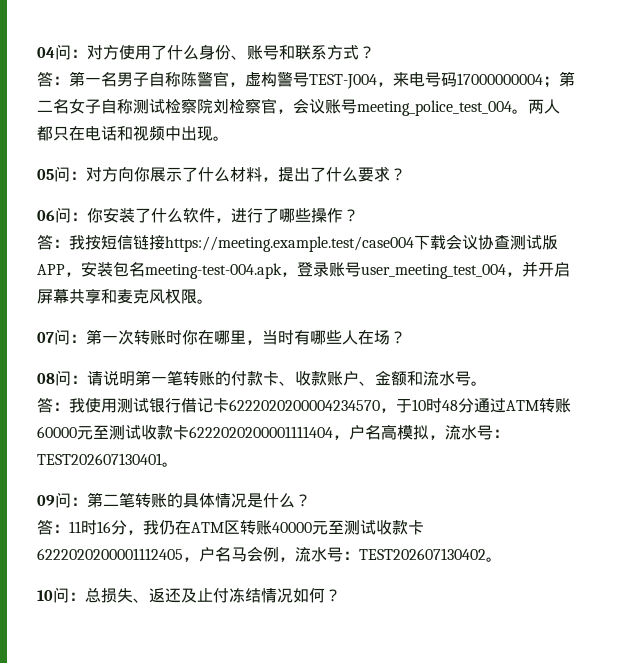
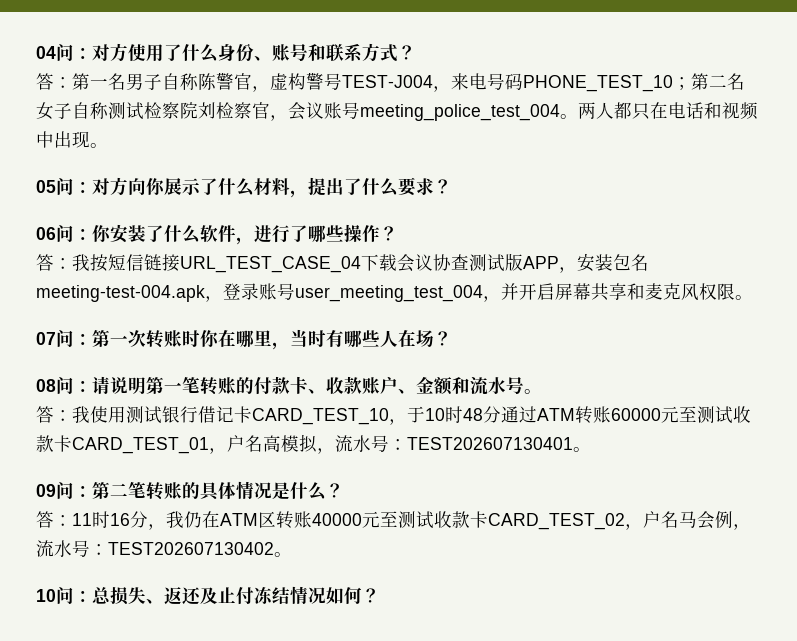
[457,73,543,85] 17000000004 -> [523,75,673,92] PHONE_TEST_10
[165,236,414,252] https://meeting.example.test/case004 -> [180,256,361,273] URL_TEST_CASE_04
[229,399,380,411] 6222020200004234570 -> [252,408,389,425] CARD_TEST_10
[189,426,333,438] 6222020200001111404 -> [72,437,209,454] CARD_TEST_01
[37,548,183,560] 6222020200001112405 -> [488,513,625,530] CARD_TEST_02

